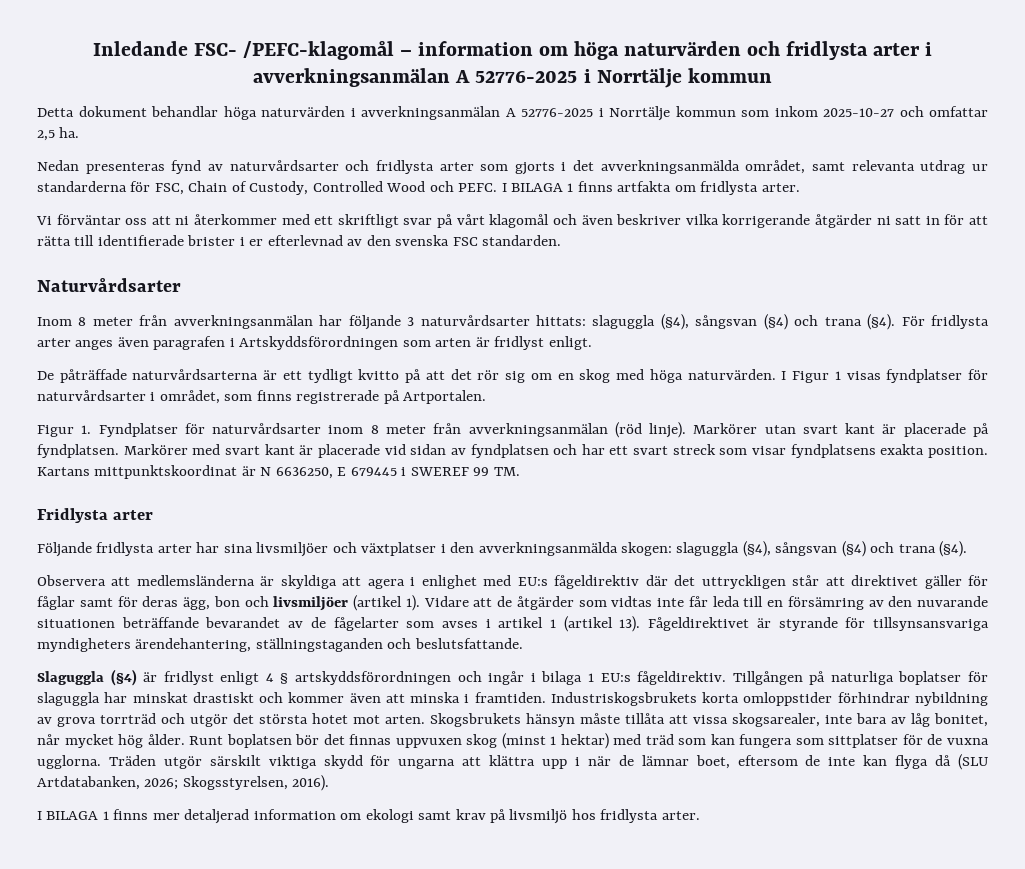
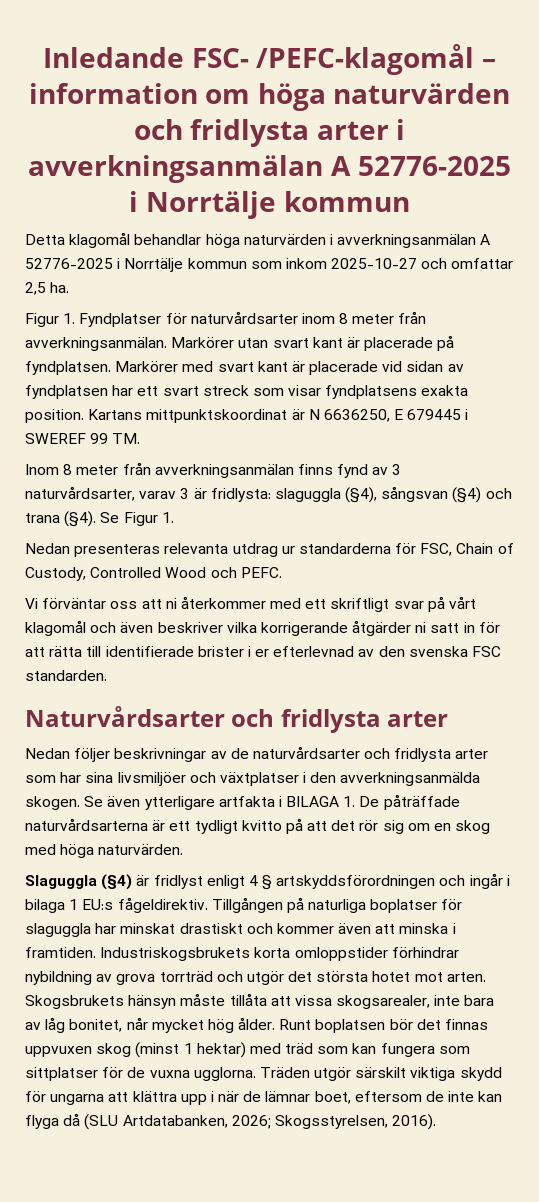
[78,106,147,117] dokument -> [69,232,131,248] klagomål
[37,160,846,175] Nedan presenteras fynd av naturvårdsarter och fridlysta arter som gjorts i det avverkningsanmälda området, samt -> [25,311,427,327] [25,335,455,351] [25,361,464,375] [25,385,469,399] [25,409,469,423] [25,433,141,444] [25,462,402,478] [25,486,512,503] [25,511,174,527] [25,543,161,557] Figur 1. Fyndplatser för naturvårdsarter inom 8 meter från avverkningsanmälan. Markörer utan svart kant är placerade på fyndplatsen. Markörer med svart kant är placerade vid sidan av fyndplatsen har ett svart streck som visar fyndplatsens exakta position. Kartans mittpunktskoordinat är N 6636250, E 679445 i SWEREF 99 TM. // Inom 8 meter från avverkningsanmälan finns fynd av 3 naturvårdsarter, varav 3 är fridlysta: slaguggla (§4), sångsvan (§4) och trana (§4). Se Figur 1. // Nedan presenteras
[501,181,800,195] I BILAGA 1 finns artfakta om fridlysta arter. -> (282, 572) none
[37,314,990,330] [37,336,592,350] // Inom 8 meter från avverkningsanmälan har följande 3 naturvårdsarter hittats: slaguggla (§4), sångsvan (§4) och trana (§4). För fridlysta arter anges även paragrafen i Artskyddsförordningen som arten är fridlyst enligt. // -> [231,709,449,733] [25,746,489,762] [25,772,481,786] [25,796,356,810] och fridlysta arter // Nedan följer beskrivningar av de naturvårdsarter och fridlysta arter som har sina livsmiljöer och växtplatser i den avverkningsanmälda skogen. Se även ytterligare artfakta i BILAGA 1.
[781,369,989,383] [37,390,487,404] [37,422,990,438] [37,444,988,458] [37,465,520,479] [37,508,154,523] [37,541,968,557] [37,575,989,589] [37,595,988,611] [37,616,990,632] [37,638,523,652] I Figur 1 visas fyndplatser för naturvårdsarter i området, som finns registrerade på Artportalen. // Figur 1. Fyndplatser för naturvårdsarter inom 8 meter från avverkningsanmälan (röd linje). Markörer utan svart kant är placerade på fyndplatsen. Markörer med svart kant är placerade vid sidan av fyndplatsen och har ett svart streck som visar fyndplatsens exakta position. Kartans mittpunktskoordinat är N 6636250, E 679445 i SWEREF 99 TM. // Fridlysta arter // Följande fridlysta arter har sina livsmiljöer och växtplatser i den avverkningsanmälda skogen: slaguggla (§4), sångsvan (§4) och trana (§4). // Observera att medlemsländerna är skyldiga att agera i enlighet med EU:s fågeldirektiv där det uttryckligen står att direktivet gäller för fåglar samt för deras ägg, bon och livsmiljöer (artikel 1). Vidare att de åtgärder som vidtas inte får leda till en försämring av den nuvarande situationen beträffande bevarandet av de fågelarter som avses i artikel 1 (artikel 13). Fågeldirektivet är styrande för tillsynsansvariga myndigheters ärendehantering, ställningstaganden och beslutsfattande. -> (184, 849) none
[37,809,700,824] // I BILAGA 1 finns mer detaljerad information om ekologi samt krav på livsmiljö hos fridlysta arter. -> (437, 1122) none

